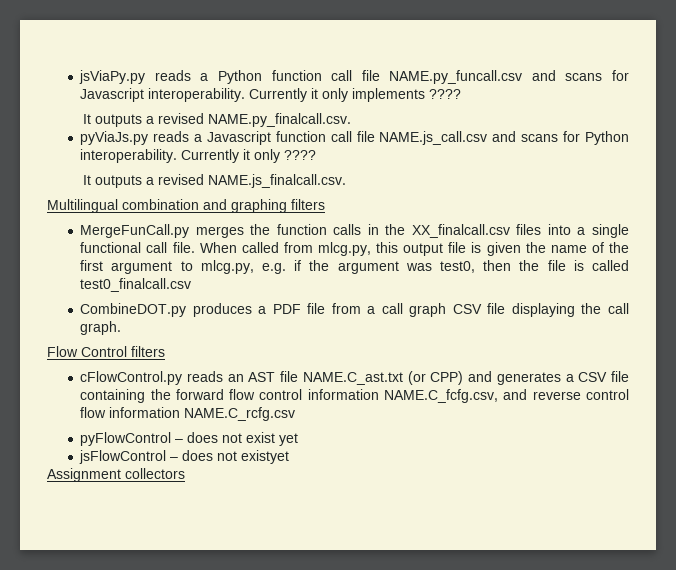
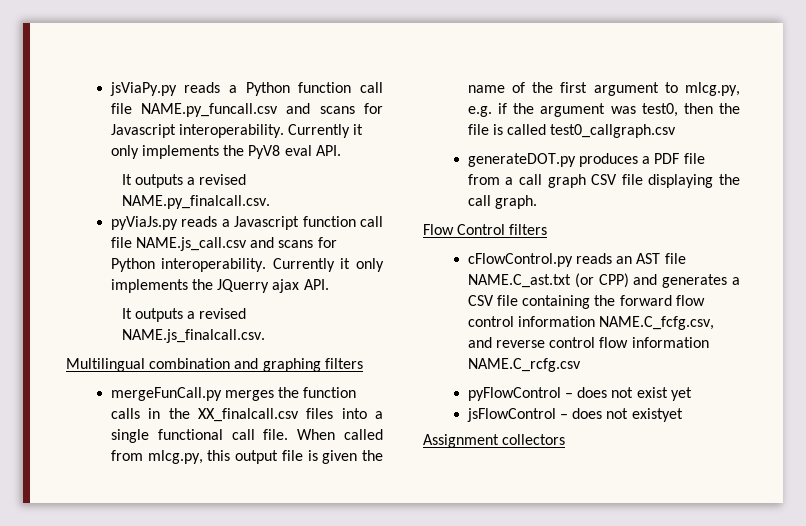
[429,89,462,99] ???? -> [223,145,341,159] the PyV8 eval API.
[284,150,317,160] ???? -> [110,279,329,293] implements the JQuerry ajax API.
[80,224,190,238] MergeFunCall.py -> [110,387,222,401] mergeFunCall.py
[80,278,192,292] [80,303,187,317] test0_finalcall.csv // CombineDOT.py -> [550,124,677,138] [467,153,576,167] test0_callgraph.csv // generateDOT.py

